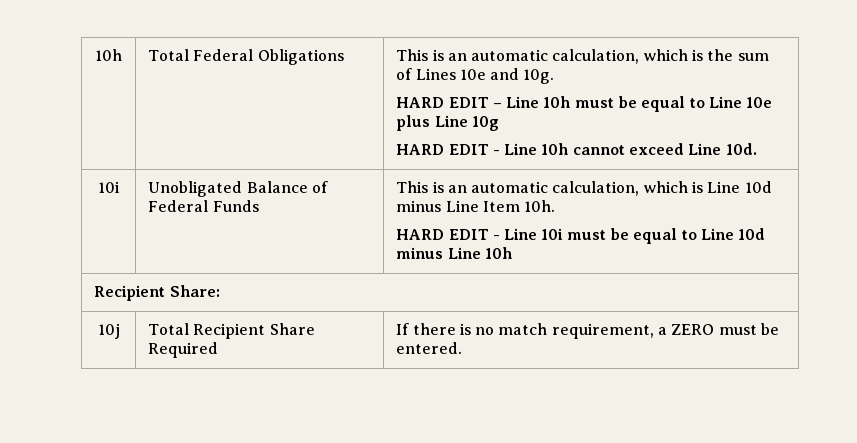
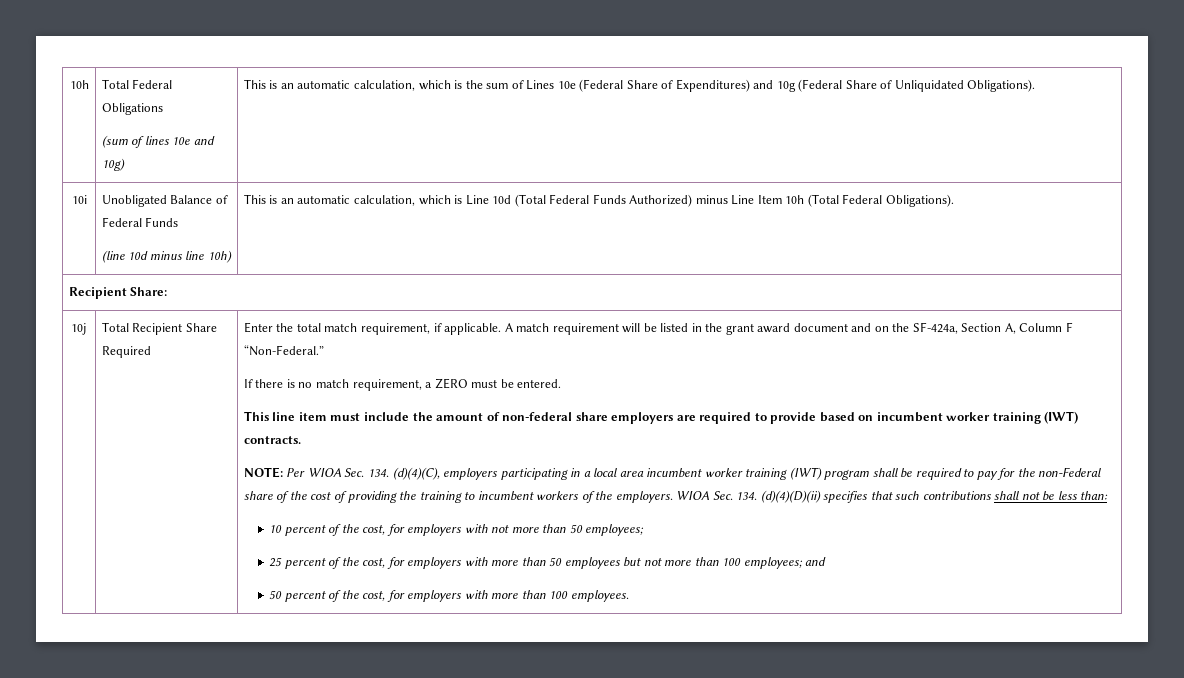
(344, 57) none -> [101,135,215,148] [101,158,125,171] // (sum of lines 10e and 10g)
[490,68,555,84] [396,96,773,112] [396,115,499,131] [396,143,757,155] and 10g. // HARD EDIT – Line 10h must be equal to Line 10e plus Line 10g // HARD EDIT - Line 10h cannot exceed Line 10d. -> [579,79,1036,92] (Federal Share of Expenditures) and 10g (Federal Share of Unliquidated Obligations).
(259, 206) none -> [101,250,232,263] // (line 10d minus line 10h)
[396,200,556,212] [396,228,766,244] [396,247,512,259] minus Line Item 10h. // HARD EDIT - Line 10i must be equal to Line 10d minus Line 10h -> [514,194,954,207] (Total Federal Funds Authorized) minus Line Item 10h (Total Federal Obligations).
(219, 350) none -> [243,322,1073,335] [243,345,324,356] Enter the total match requirement, if applicable. A match requirement will be listed in the grant award document and on the SF-424a, Section A, Column F “Non-Federal.” //
(463, 348) none -> [243,411,1079,424] [243,436,301,444] [243,467,1102,480] [243,490,1109,503] [269,524,645,536] [269,557,827,569] [269,590,629,602] // This line item must include the amount of non-federal share employers are required to provide based on incumbent worker training (IWT) contracts. // NOTE: Per WIOA Sec. 134. (d)(4)(C), employers participating in a local area incumbent worker training (IWT) program shall be required to pay for the non-Federal share of the cost of providing the training to incumbent workers of the employers. WIOA Sec. 134. (d)(4)(D)(ii) specifies that such contributions shall not be less than: // 10 percent of the cost, for employers with not more than 50 employees; // 25 percent of the cost, for employers with more than 50 employees but not more than 100 employees; and // 50 percent of the cost, for employers with more than 100 employees.

